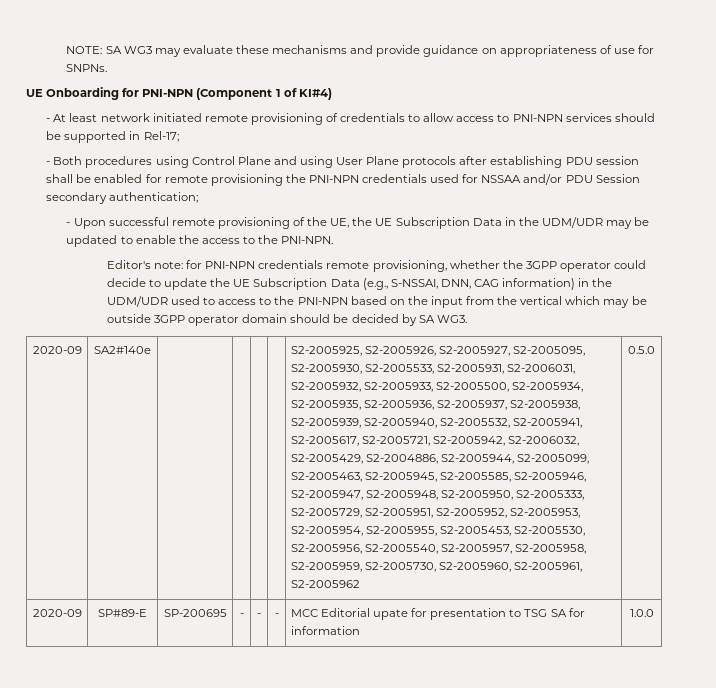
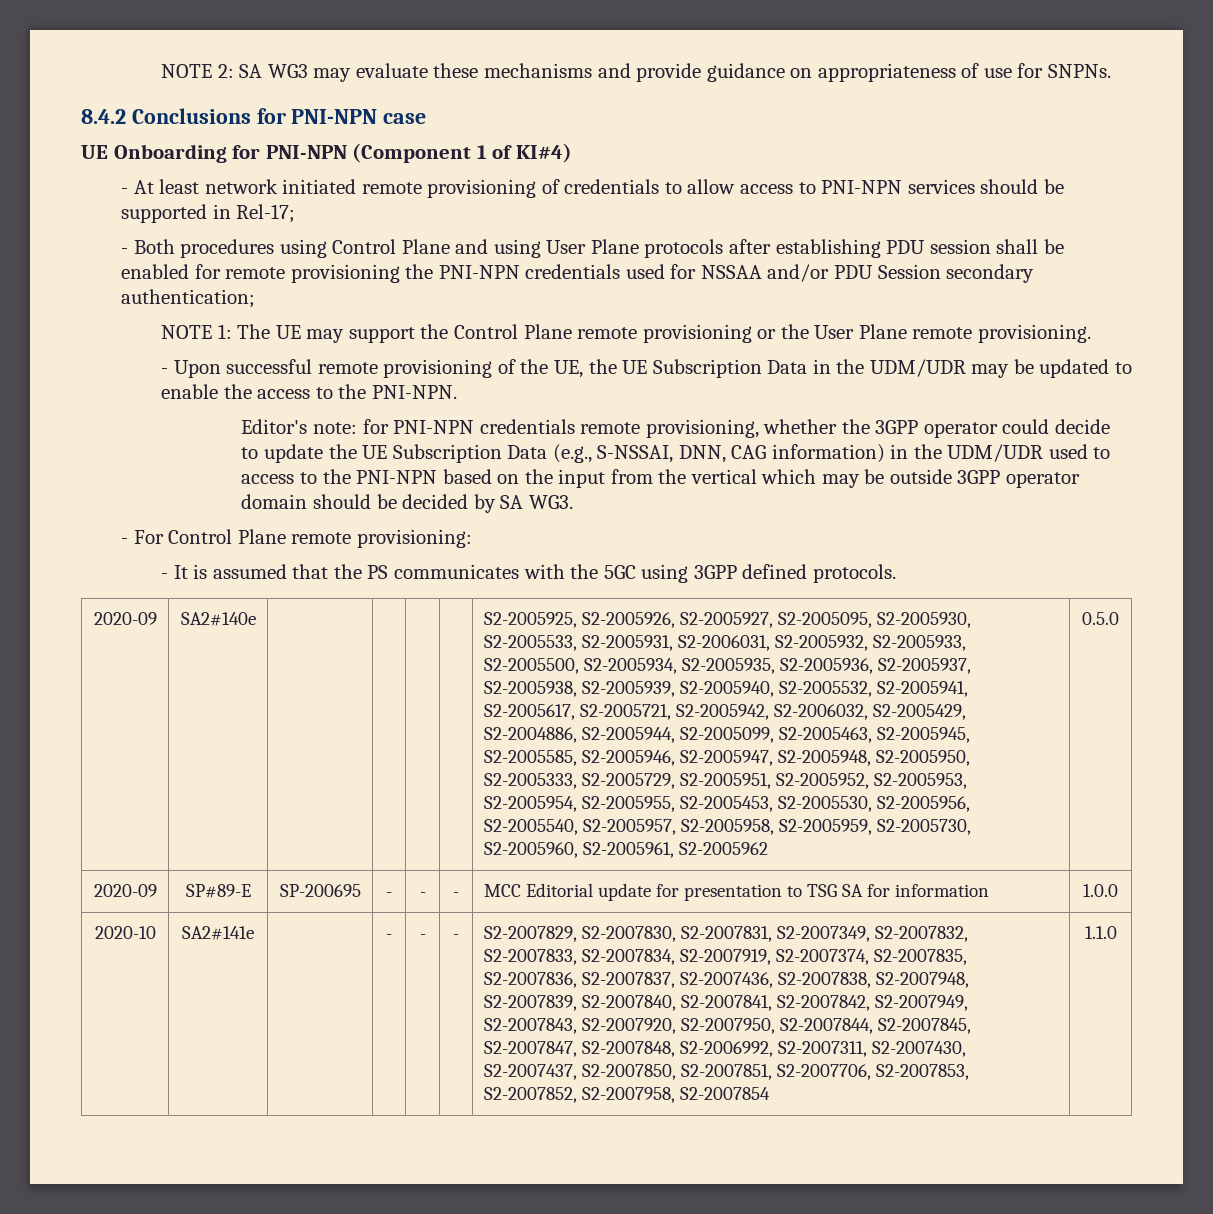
[66,46,103,54] NOTE: -> [161,64,234,78] NOTE 2:
(108, 68) none -> [81,108,427,124] // 8.4.2 Conclusions for PNI-NPN case
(199, 197) none -> [161,324,1091,343] // NOTE 1: The UE may support the Control Plane remote provisioning or the User Plane remote provisioning.
(467, 319) none -> [121,529,472,548] [161,564,896,583] // - For Control Plane remote provisioning: // - It is assumed that the PS communicates with the 5GC using 3GPP defined protocols.
[373,609,409,620] upate -> [597,883,651,901] update
(654, 613) none -> [94,926,156,939] [182,926,254,940] [386,934,392,939] [419,934,426,939] [453,934,459,939] [483,926,968,942] [483,949,967,965] [483,972,969,988] [483,995,968,1011] [483,1018,971,1034] [483,1041,966,1057] [483,1064,969,1080] [483,1087,770,1103] [1084,926,1117,939] // 2020-10 | SA2#141e | | - | - | - | S2-2007829, S2-2007830, S2-2007831, S2-2007349, S2-2007832, S2-2007833, S2-2007834, S2-2007919, S2-2007374, S2-2007835, S2-2007836, S2-2007837, S2-2007436, S2-2007838, S2-2007948, S2-2007839, S2-2007840, S2-2007841, S2-2007842, S2-2007949, S2-2007843, S2-2007920, S2-2007950, S2-2007844, S2-2007845, S2-2007847, S2-2007848, S2-2006992, S2-2007311, S2-2007430, S2-2007437, S2-2007850, S2-2007851, S2-2007706, S2-2007853, S2-2007852, S2-2007958, S2-2007854 | 1.1.0

